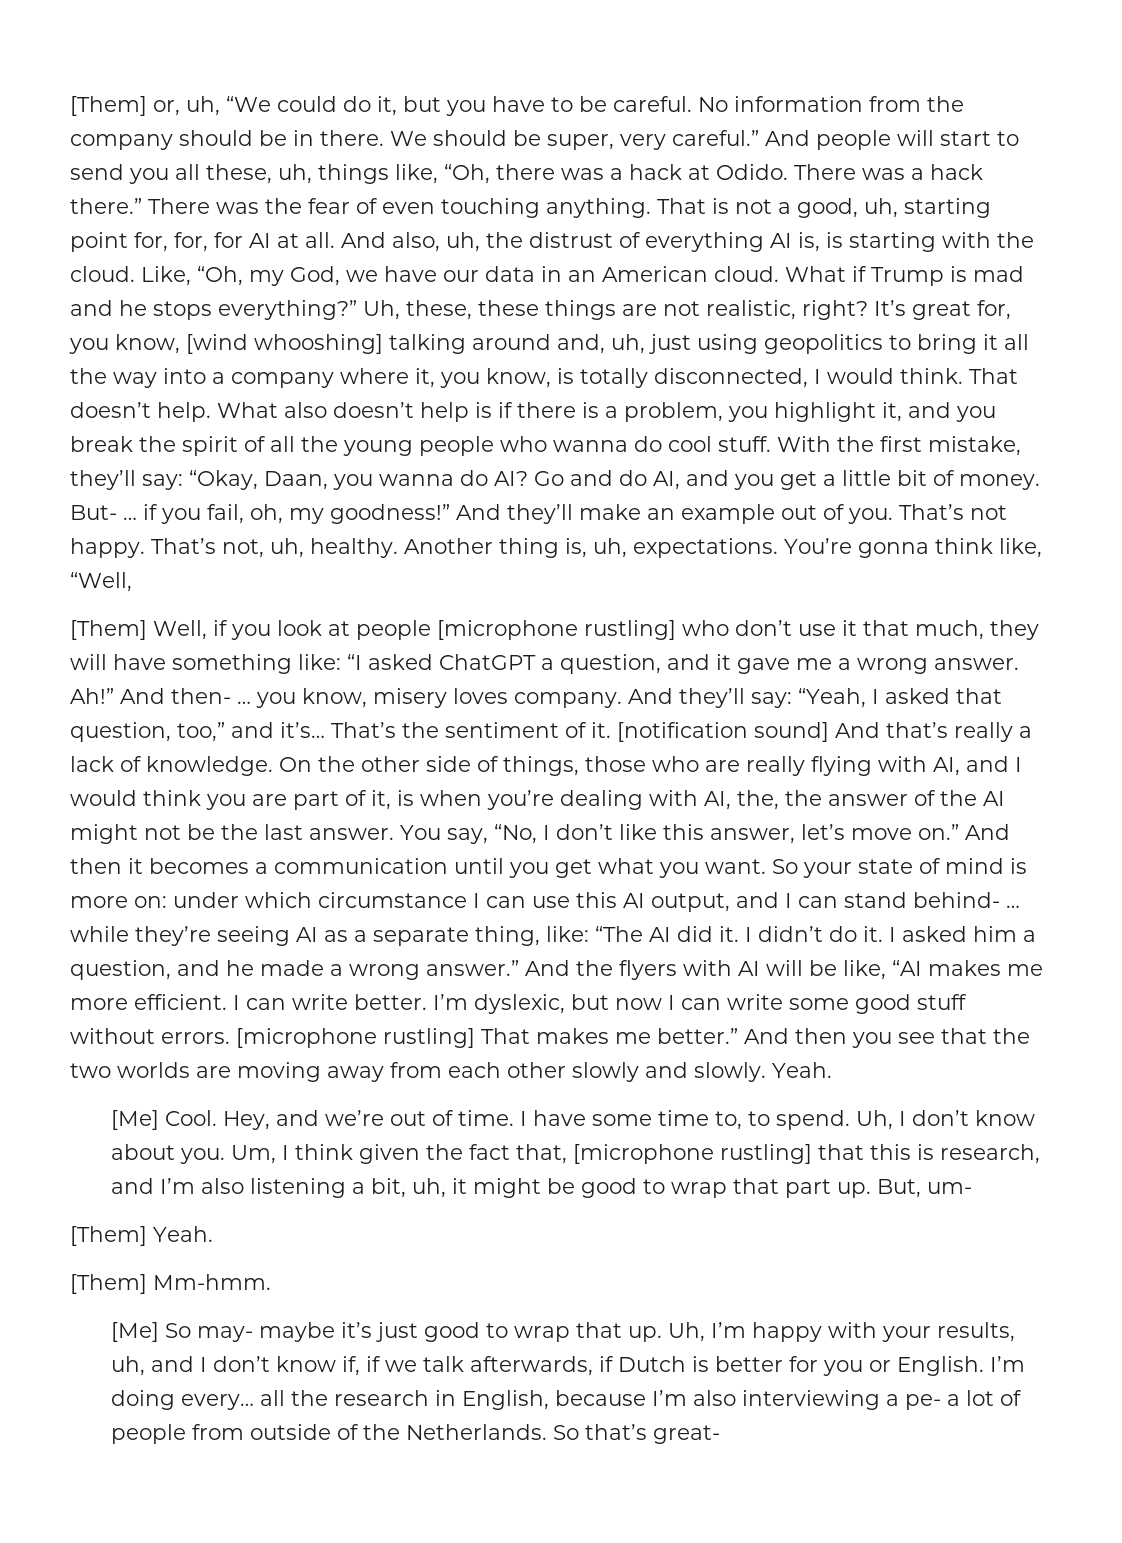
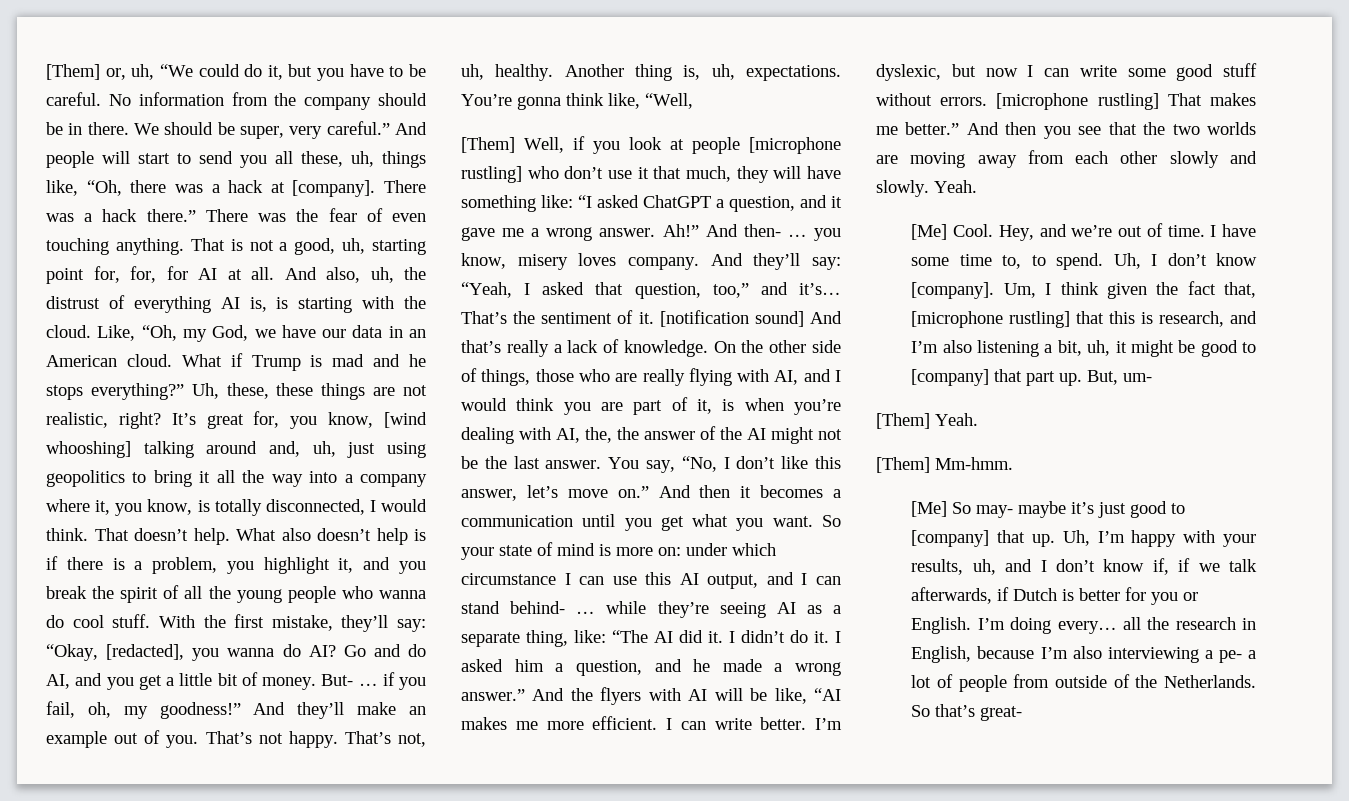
[716,164,788,180] Odido. -> [292,180,376,197] [company].
[264,471,328,490] Daan, -> [106,644,185,660] [redacted],
[111,1144,226,1164] about you. -> [911,282,995,299] [company].
[671,1182,728,1198] wrap -> [911,369,990,386] [company]
[514,1326,571,1342] wrap -> [911,530,990,547] [company]

